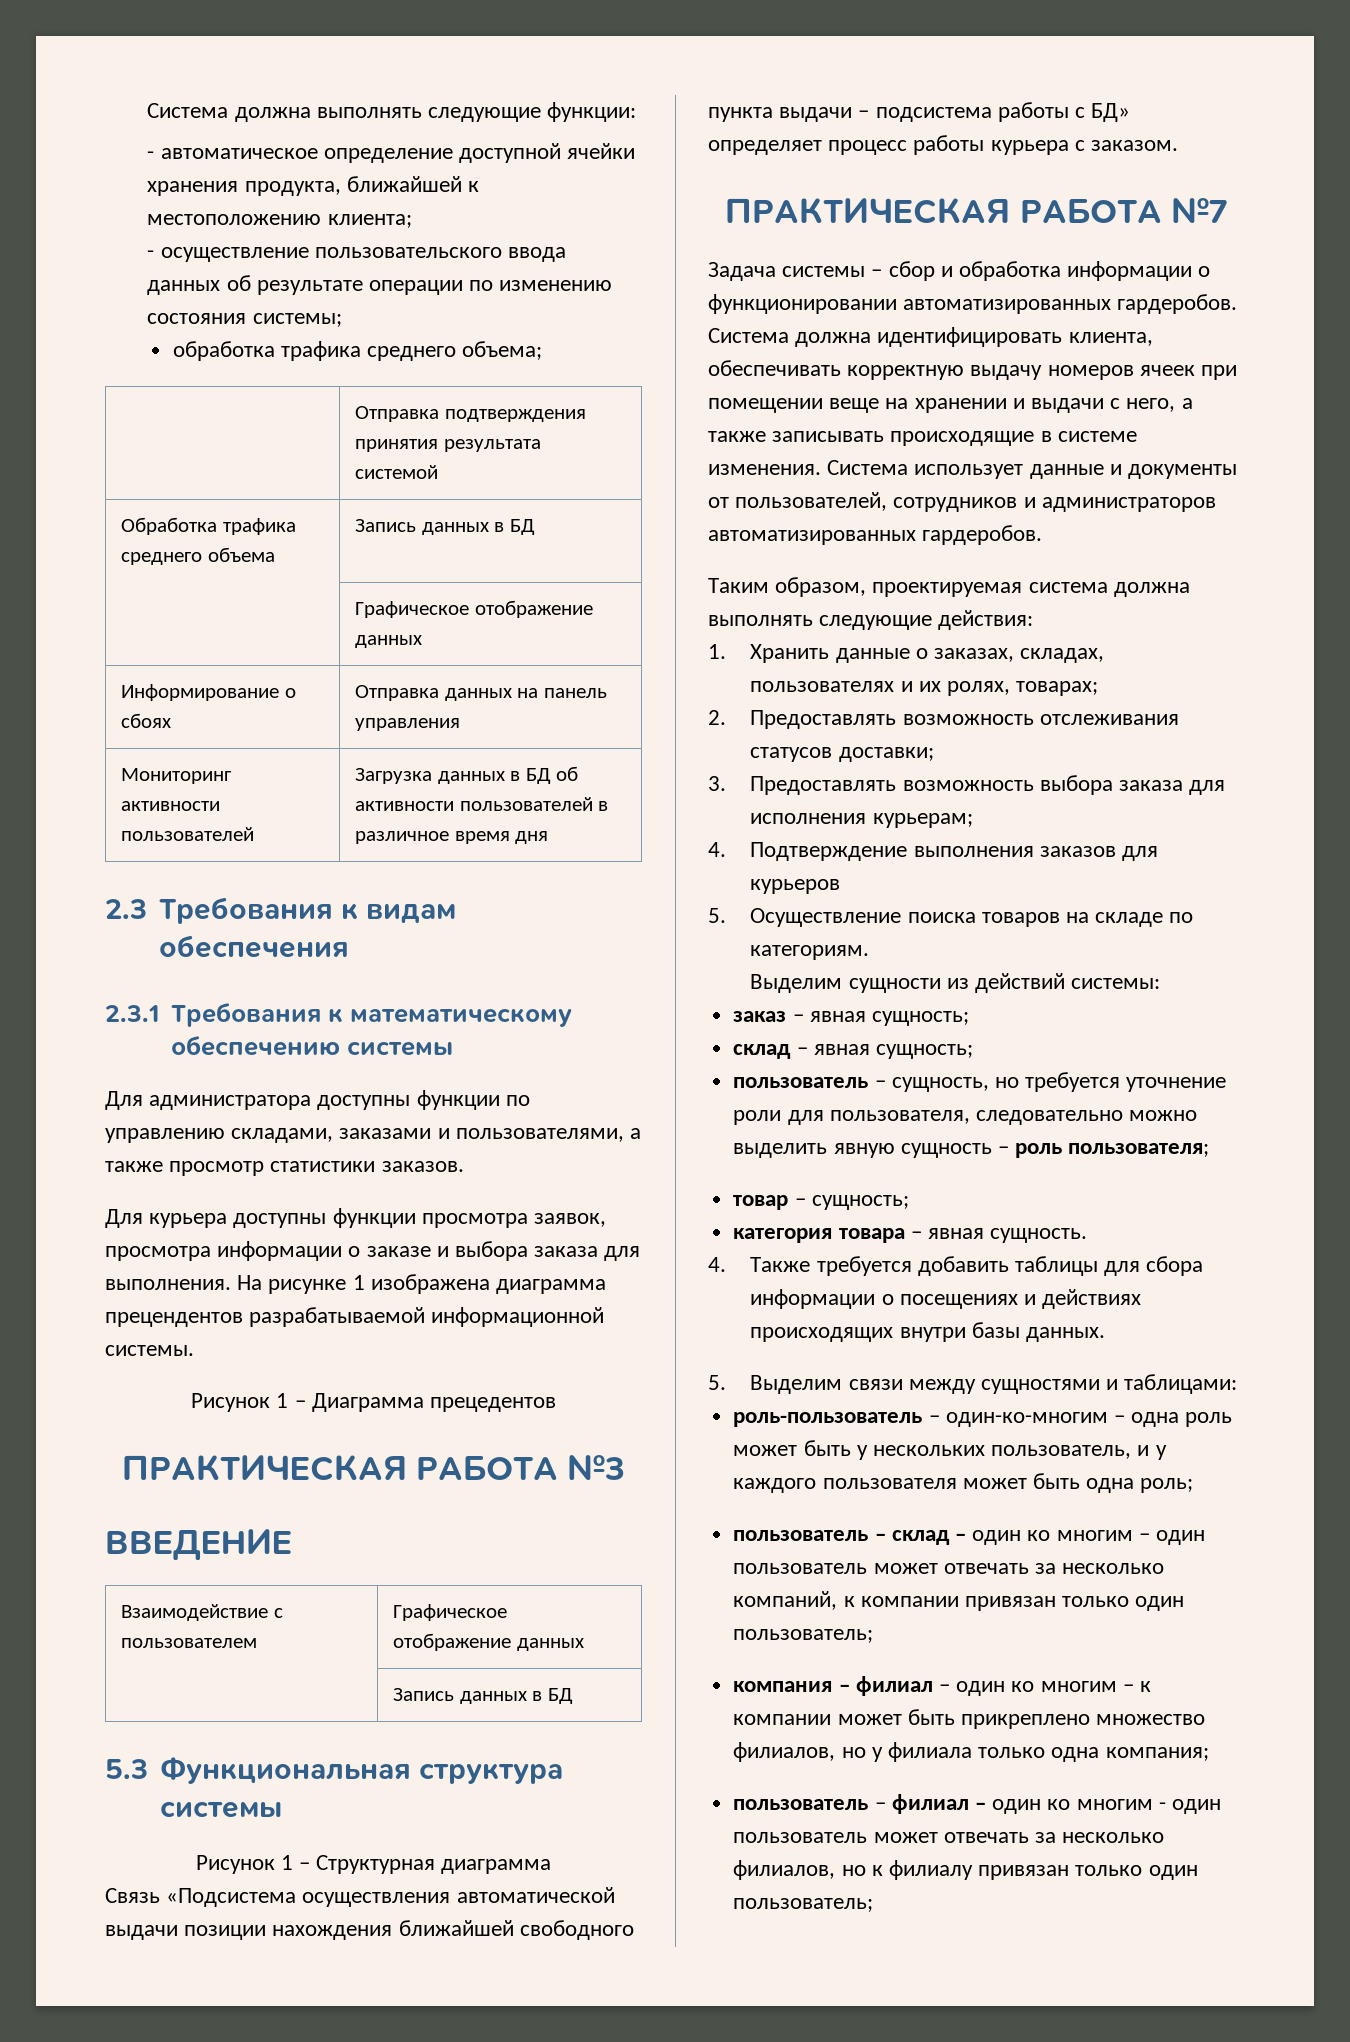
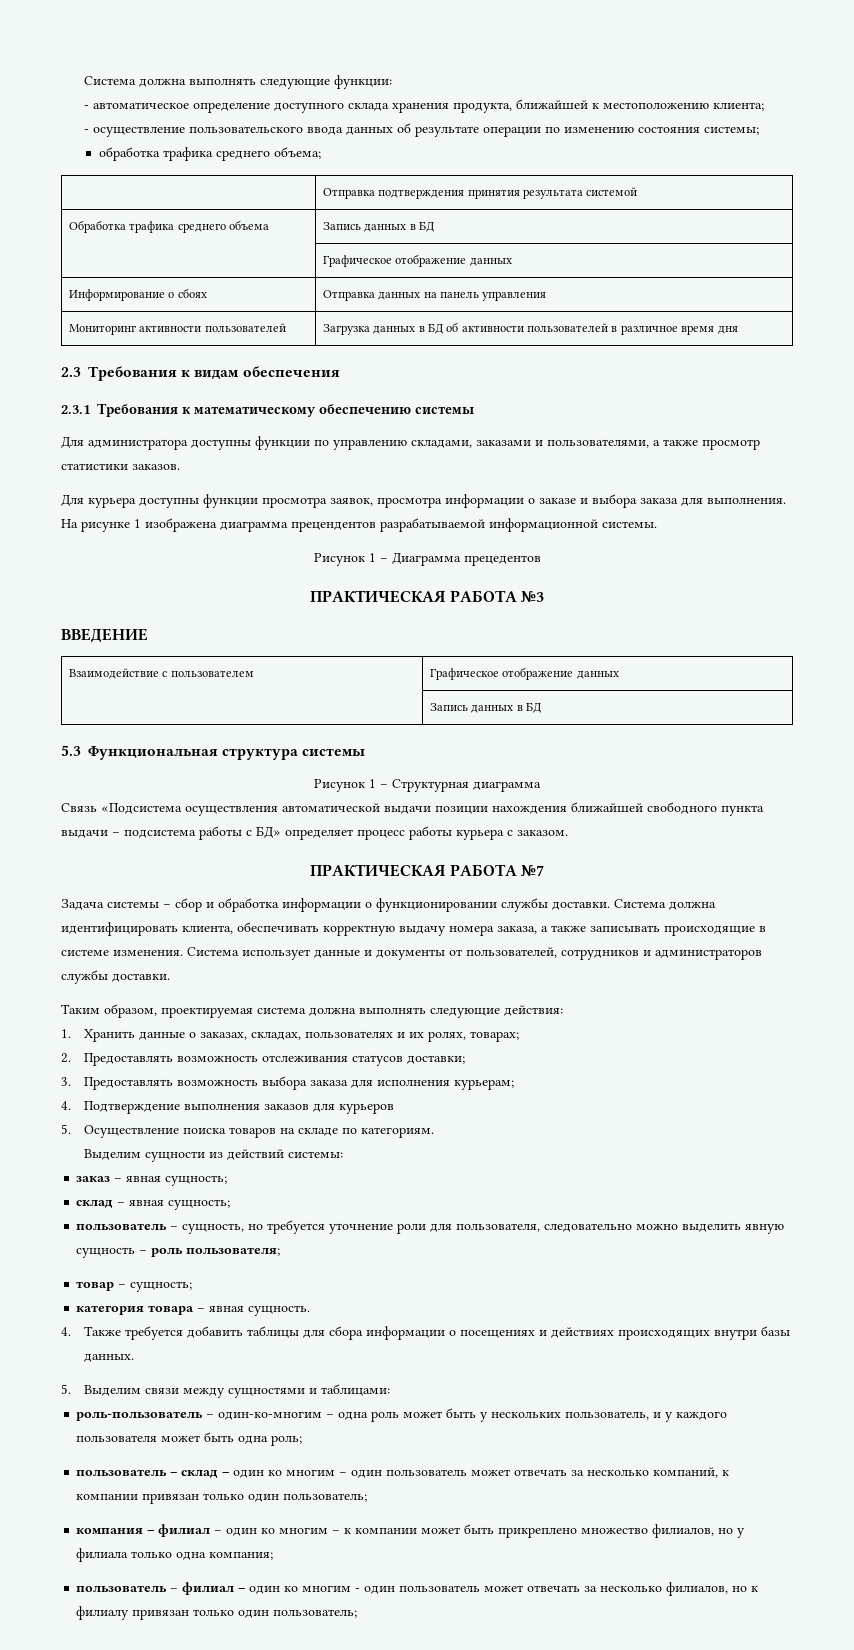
[458,143,636,163] доступной ячейки -> [273,102,389,113] доступного склада
[903,294,1238,314] автоматизированных гардеробов. -> [501,898,610,912] службы доставки.
[1047,365,1238,380] [708,398,1176,413] номеров ячеек при помещении веще на хранении и выдачи с него, -> [449,925,537,936] номера заказа,
[708,525,1043,545] автоматизированных гардеробов. -> [61,970,170,984] службы доставки.

